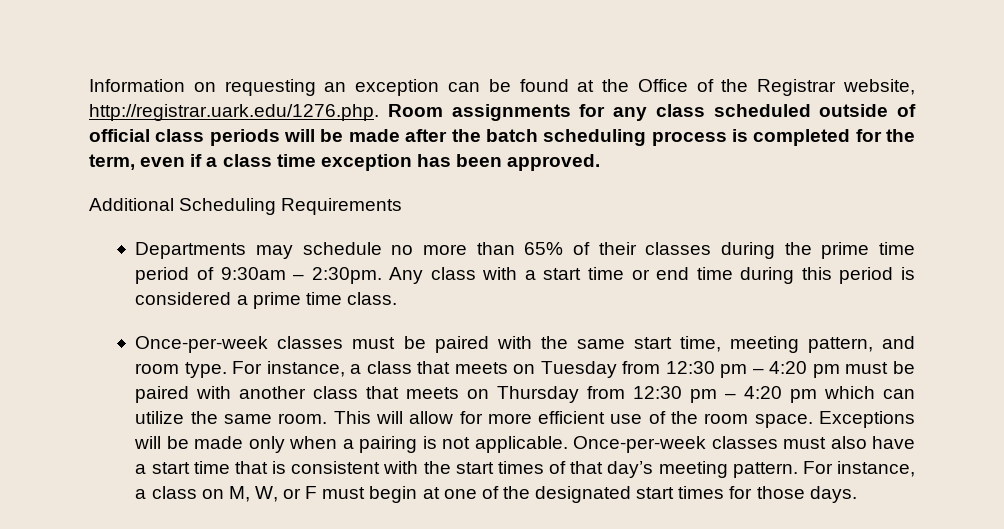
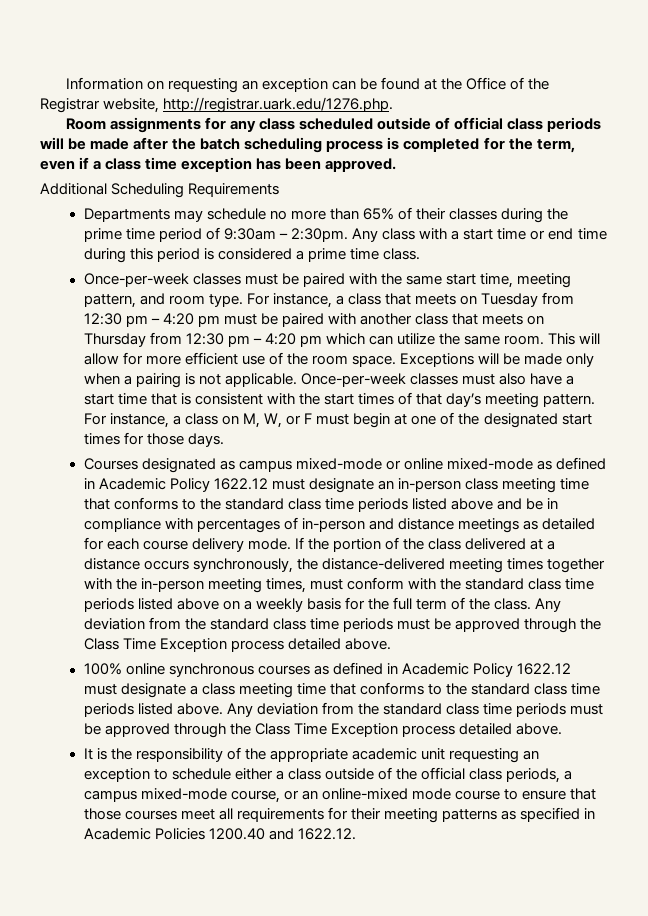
(379, 112) none -> (394, 105) //
(857, 494) none -> [83,457,607,473] [83,478,590,493] [83,497,559,512] [83,517,596,533] [83,537,556,552] [83,558,606,573] [83,577,595,593] [83,597,562,612] [83,617,602,633] [83,638,392,652] [83,662,572,677] [83,682,601,698] [83,702,604,717] [83,723,563,738] [83,747,540,763] [83,767,573,783] [83,788,597,803] [83,807,596,823] [83,828,356,840] // Courses designated as campus mixed-mode or online mixed-mode as defined in Academic Policy 1622.12 must designate an in-person class meeting time that conforms to the standard class time periods listed above and be in compliance with percentages of in-person and distance meetings as detailed for each course delivery mode. If the portion of the class delivered at a distance occurs synchronously, the distance-delivered meeting times together with the in-person meeting times, must conform with the standard class time periods listed above on a weekly basis for the full term of the class. Any deviation from the standard class time periods must be approved through the Class Time Exception process detailed above. // 100% online synchronous courses as defined in Academic Policy 1622.12 must designate a class meeting time that conforms to the standard class time periods listed above. Any deviation from the standard class time periods must be approved through the Class Time Exception process detailed above. // It is the responsibility of the appropriate academic unit requesting an exception to schedule either a class outside of the official class periods, a campus mixed-mode course, or an online-mixed mode course to ensure that those courses meet all requirements for their meeting patterns as specified in Academic Policies 1200.40 and 1622.12.

